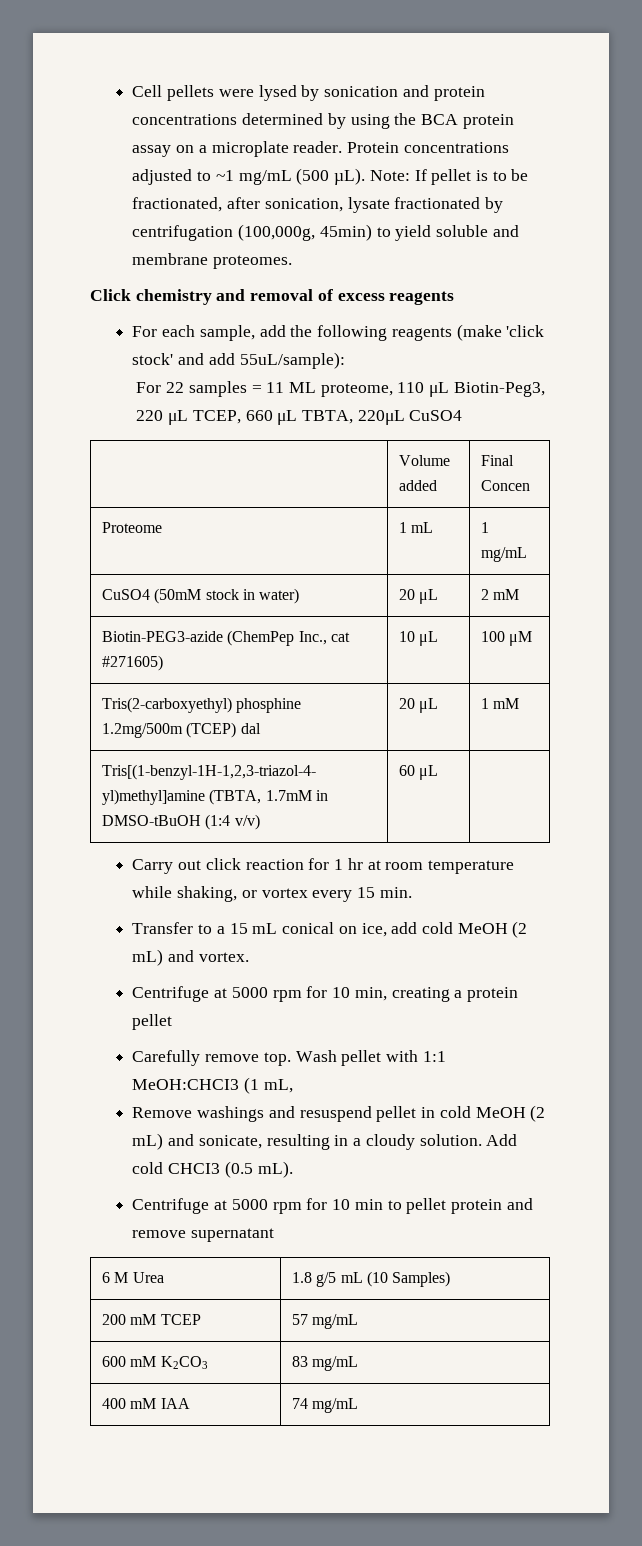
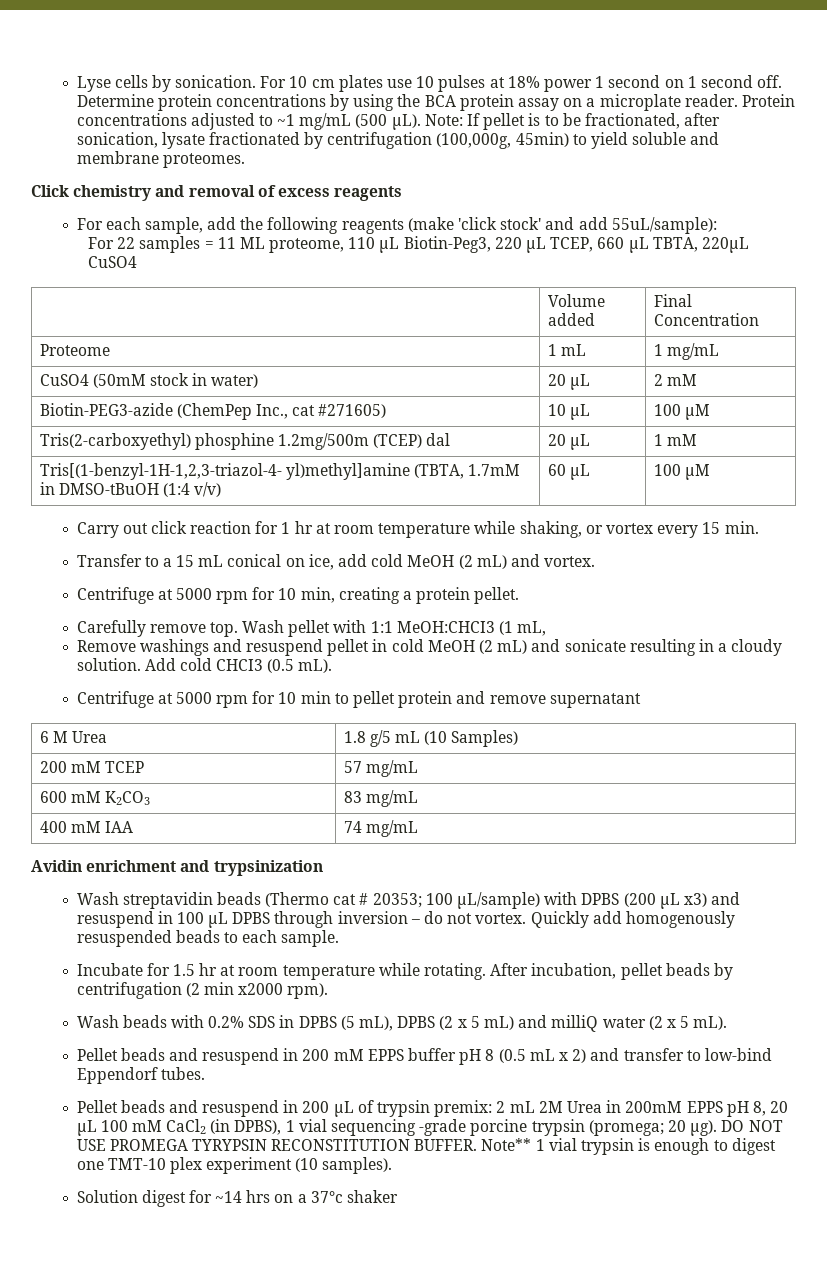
[132,85,429,101] Cell pellets were lysed by sonication and -> [76,75,783,92] [76,94,154,107] Lyse cells by sonication. For 10 cm plates use 10 pulses at 18% power 1 second on 1 second off. Determine
[242,113,324,125] determined -> (326, 100) none
[480,480,530,491] Concen -> [653,313,759,326] Concentration
(439, 772) none -> [653,464,710,480] 100 μΜ
[132,1014,173,1030] pellet -> [474,587,520,604] pellet.
[198,1135,262,1149] sonicate, -> [564,639,626,652] sonicate
(359, 1405) none -> [31,860,323,876] [76,892,741,909] [76,911,735,928] [76,930,340,947] [76,963,733,980] [76,982,329,999] [76,1015,728,1032] [76,1048,772,1065] [76,1067,205,1084] [76,1100,789,1117] [76,1119,783,1136] [76,1138,776,1155] [76,1157,393,1174] [76,1190,399,1207] // Avidin enrichment and trypsinization // Wash streptavidin beads (Thermo cat # 20353; 100 µL/sample) with DPBS (200 µL x3) and resuspend in 100 µL DPBS through inversion – do not vortex. Quickly add homogenously resuspended beads to each sample. // Incubate for 1.5 hr at room temperature while rotating. After incubation, pellet beads by centrifugation (2 min x2000 rpm). // Wash beads with 0.2% SDS in DPBS (5 mL), DPBS (2 x 5 mL) and milliQ water (2 x 5 mL). // Pellet beads and resuspend in 200 mM EPPS buffer pH 8 (0.5 mL x 2) and transfer to low-bind Eppendorf tubes. // Pellet beads and resuspend in 200 µL of trypsin premix: 2 mL 2M Urea in 200mM EPPS pH 8, 20 µL 100 mM CaCl2 (in DPBS), 1 vial sequencing -grade porcine trypsin (promega; 20 µg). DO NOT USE PROMEGA TYRYPSIN RECONSTITUTION BUFFER. Note** 1 vial trypsin is enough to digest one TMT-10 plex experiment (10 samples). // Solution digest for ~14 hrs on a 37°c shaker

